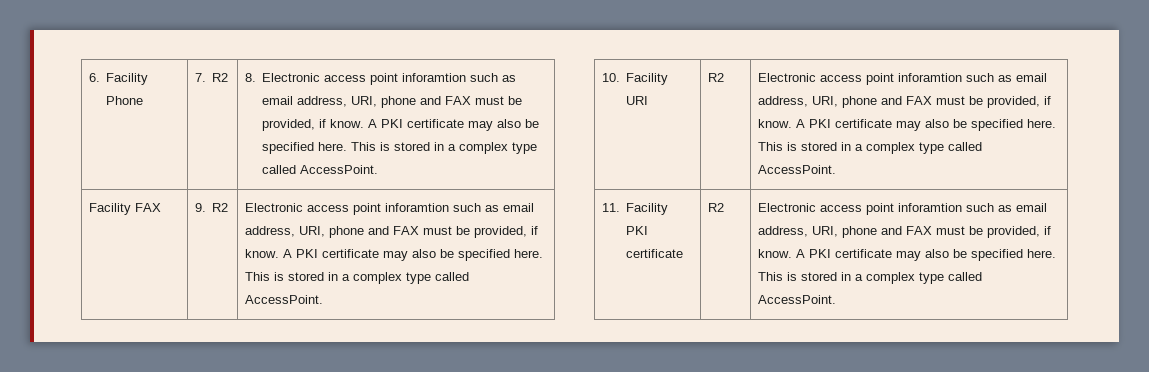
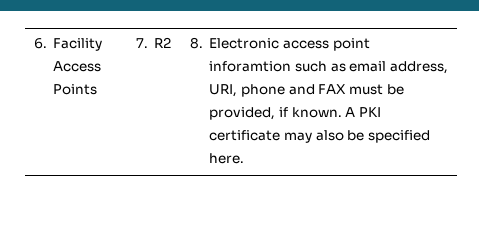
[106,96,144,105] Phone -> [53,61,102,72] [53,84,98,95] Access Points
[330,119,540,131] [262,142,538,154] [262,165,379,174] [88,203,161,215] [194,203,229,212] [244,203,534,215] [244,226,538,238] [244,249,543,261] [244,272,469,284] [244,295,323,304] [601,73,669,85] [626,96,649,105] [707,73,724,82] [757,73,1047,85] [757,96,1051,108] [757,119,1056,131] [757,142,982,154] [757,165,836,174] [601,203,669,215] [626,226,649,235] [626,249,684,258] [707,203,724,212] [757,203,1047,215] [757,226,1051,238] [757,249,1056,261] [757,272,982,284] [757,295,836,304] know. A PKI certificate may also be specified here. This is stored in a complex type called AccessPoint. // Facility FAX | 9. R2 | Electronic access point inforamtion such as email address, URI, phone and FAX must be provided, if know. A PKI certificate may also be specified here. This is stored in a complex type called AccessPoint. // 10. Facility URI | R2 | Electronic access point inforamtion such as email address, URI, phone and FAX must be provided, if know. A PKI certificate may also be specified here. This is stored in a complex type called AccessPoint. // 11. Facility PKI certificate | R2 | Electronic access point inforamtion such as email address, URI, phone and FAX must be provided, if know. A PKI certificate may also be specified here. This is stored in a complex type called AccessPoint. -> [291,107,381,118] [209,130,430,143] [209,153,245,164] known. A PKI certificate may also be specified here.

